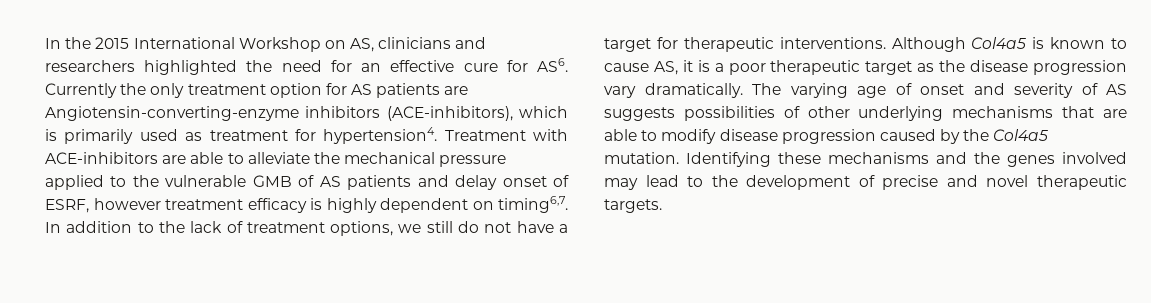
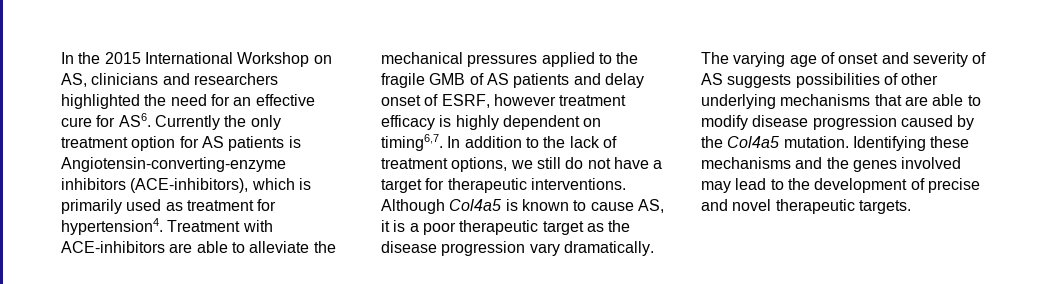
[444,86,469,95] are -> [288,136,301,148] is
[439,155,507,167] pressure -> [467,54,538,67] pressures
[165,175,247,187] vulnerable -> [381,73,425,88] fragile

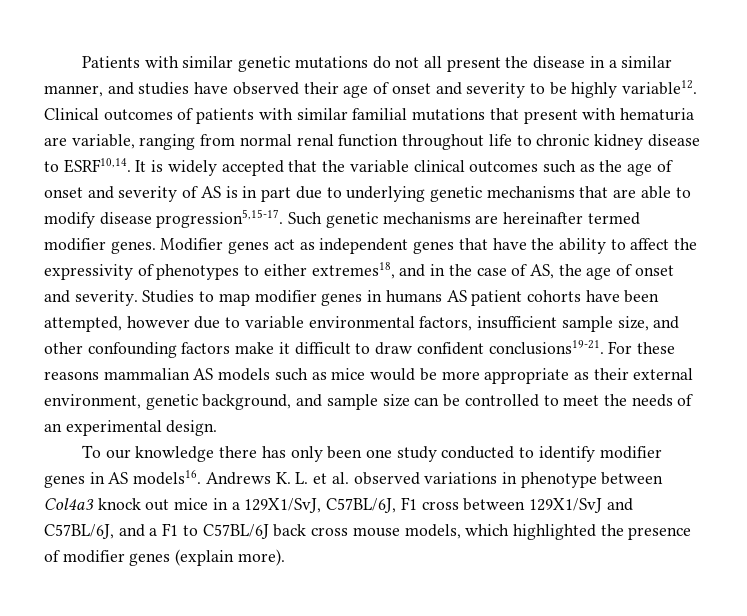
[61,52,332,67] [61,73,278,87] [61,94,315,109] [61,113,281,130] [61,136,301,151] [61,157,286,172] [61,178,311,193] [61,199,277,214] [61,218,273,235] [61,241,336,253] [381,52,639,67] [381,73,644,88] [381,94,627,108] [381,115,602,130] [381,134,617,151] [381,157,663,172] [381,178,626,193] [381,199,664,214] [381,220,631,235] [381,241,654,256] [701,52,786,67] In the 2015 International Workshop on AS, clinicians and researchers highlighted the need for an effective cure for AS6. Currently the only treatment option for AS patients is Angiotensin-converting-enzyme inhibitors (ACE-inhibitors), which is primarily used as treatment for hypertension4. Treatment with ACE-inhibitors are able to alleviate the mechanical pressures applied to the fragile GMB of AS patients and delay onset of ESRF, however treatment efficacy is highly dependent on timing6,7. In addition to the lack of treatment options, we still do not have a target for therapeutic interventions. Although Col4a5 is known to cause AS, it is a poor therapeutic target as the disease progression vary dramatically. The varying -> [81,56,673,72] [44,80,698,98] [44,108,694,124] [44,134,700,150] [44,158,623,176] Patients with similar genetic mutations do not all present the disease in a similar manner, and studies have observed their age of onset and severity to be highly variable12. Clinical outcomes of patients with similar familial mutations that present with hematuria are variable, ranging from normal renal function throughout life to chronic kidney disease to ESRF10,14. It is widely accepted that the variable clinical outcomes such as the
[727,73,939,88] [701,94,776,109] suggests possibilities of other underlying -> [225,186,482,202] is in part due to underlying genetic
[812,115,975,130] [701,136,970,151] [701,157,962,172] [701,178,980,193] [701,199,911,214] progression caused by the Col4a5 mutation. Identifying these mechanisms and the genes involved may lead to the development of precise and novel therapeutic targets. -> [156,209,640,228] [44,238,698,254] [44,262,674,280] [44,290,660,306] [44,316,680,332] [44,340,675,358] [44,368,694,384] [44,394,694,410] [44,420,218,436] [81,445,662,462] [44,470,664,488] [44,497,633,513] [44,523,692,540] [44,549,285,566] progression5,15-17. Such genetic mechanisms are hereinafter termed modifier genes. Modifier genes act as independent genes that have the ability to affect the expressivity of phenotypes to either extremes18, and in the case of AS, the age of onset and severity. Studies to map modifier genes in humans AS patient cohorts have been attempted, however due to variable environmental factors, insufficient sample size, and other confounding factors make it difficult to draw confident conclusions19-21. For these reasons mammalian AS models such as mice would be more appropriate as their external environment, genetic background, and sample size can be controlled to meet the needs of an experimental design. // To our knowledge there has only been one study conducted to identify modifier genes in AS models16. Andrews K. L. et al. observed variations in phenotype between Col4a3 knock out mice in a 129X1/SvJ, C57BL/6J, F1 cross between 129X1/SvJ and C57BL/6J, and a F1 to C57BL/6J back cross mouse models, which highlighted the presence of modifier genes (explain more).

